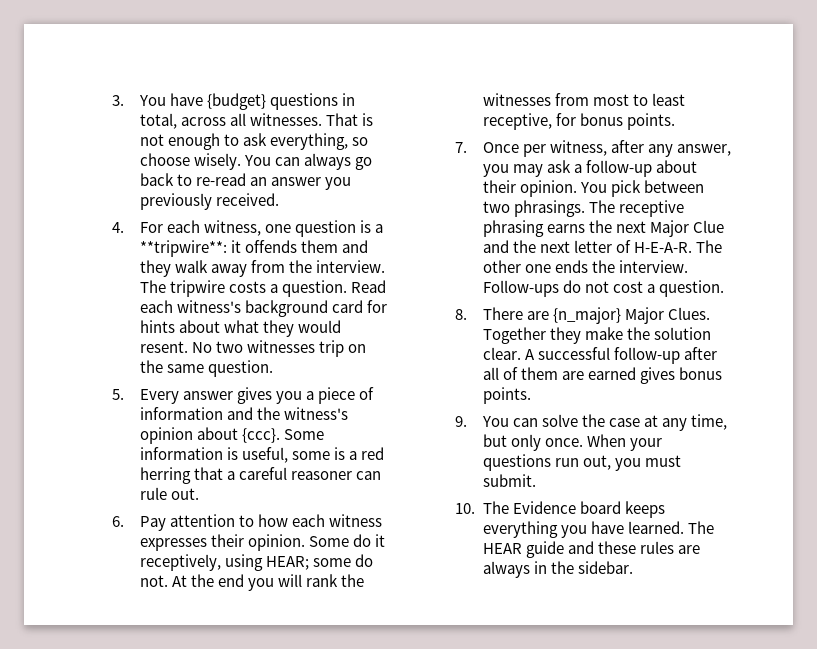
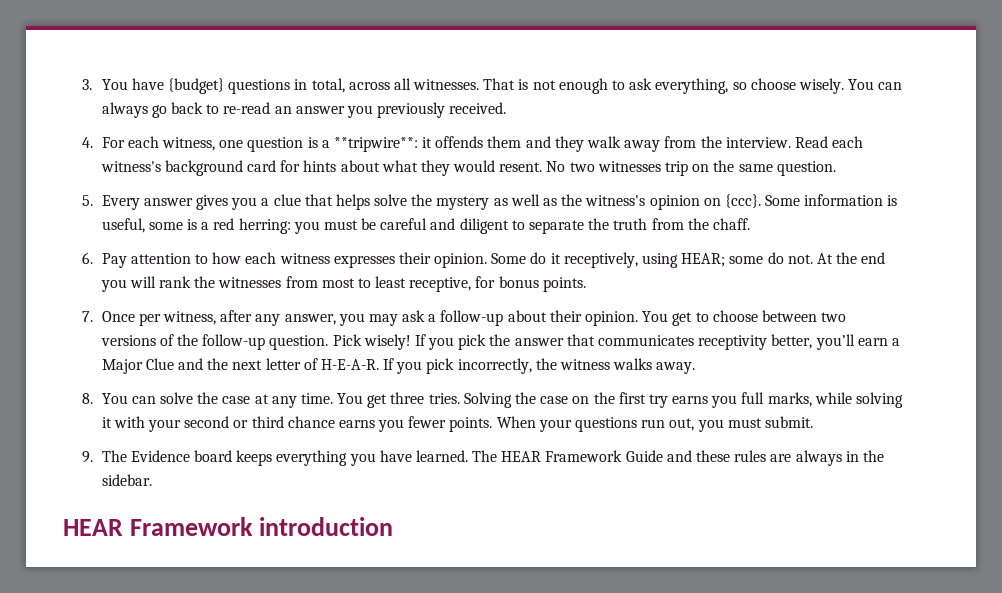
[139,280,348,297] The tripwire costs a question. -> (791, 142) none
[318,387,375,404] [139,407,253,420] piece of information and -> [273,194,558,210] clue that helps solve the mystery as well as
[196,427,238,440] about -> [703,198,721,206] on
[139,467,382,484] [139,487,199,500] herring that a careful reasoner can rule out. -> [238,218,750,234] herring: you must be careful and diligent to separate the truth from the chaff.
[611,180,705,197] [482,200,685,217] [482,220,647,237] pick between two phrasings. The receptive phrasing earns the next -> [672,310,847,326] [100,334,900,350] get to choose between two versions of the follow-up question. Pick wisely! If you pick the answer that communicates receptivity better, you’ll earn a
[696,240,723,253] [482,260,689,273] [482,280,725,297] [454,307,711,324] [482,327,712,344] [482,347,718,364] [482,367,723,384] [482,387,531,404] [454,416,467,427] The other one ends the interview. Follow-ups do not cost a question. // 8. There are {n_major} Major Clues. Together they make the solution clear. A successful follow-up after all of them are earned gives bonus points. // 9. -> [383,358,696,374] [82,393,94,404] If you pick incorrectly, the witness walks away. // 8.
[691,414,728,430] [482,434,583,451] time, but only once. -> [300,392,904,408] [101,416,493,432] time. You get three tries. Solving the case on the first try earns you full marks, while solving it with your second or third chance earns you fewer points.
[454,503,475,514] 10. -> [82,451,94,463] 9.
[525,541,564,558] guide -> [545,450,663,462] Framework Guide
(634, 567) none -> [63,517,393,536] // HEAR Framework introduction

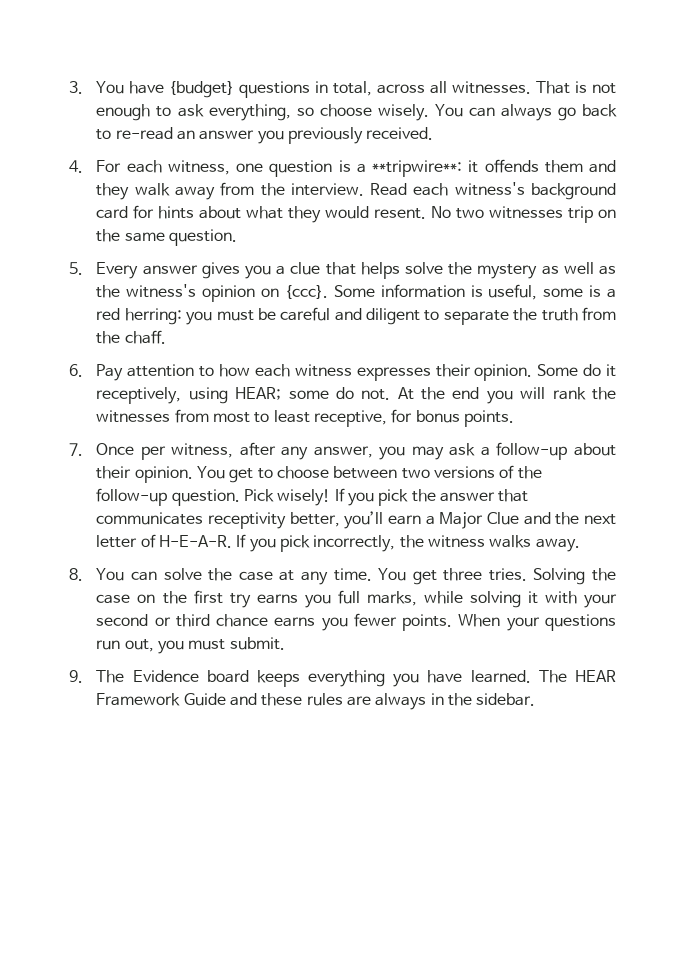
[63,517,393,536] // HEAR Framework introduction -> (536, 699) none

